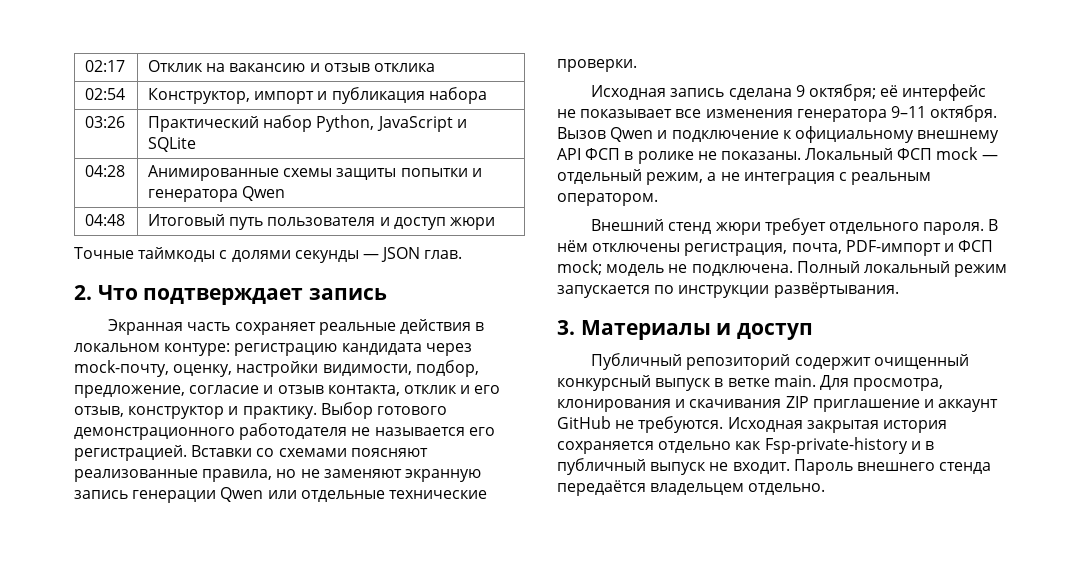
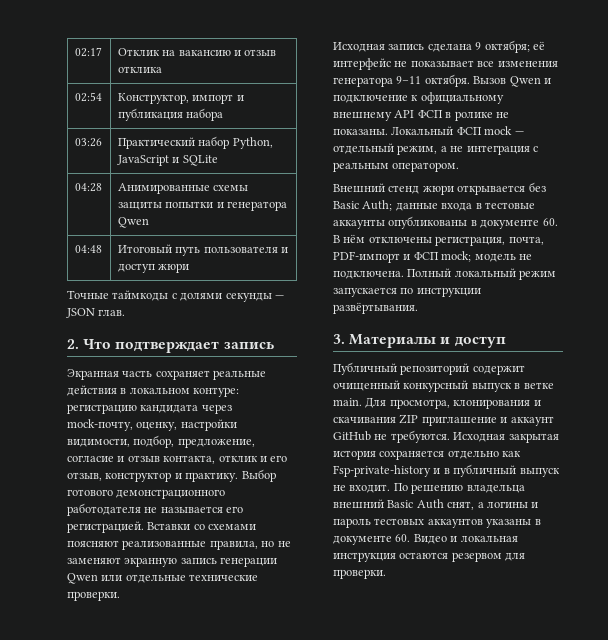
[764,218,985,235] требует отдельного пароля. -> [457,182,546,195] [333,200,535,211] [333,216,558,229] открывается без Basic Auth; данные входа в тестовые аккаунты опубликованы в документе 60.
[793,459,992,475] [557,480,826,496] Пароль внешнего стенда передаётся владельцем отдельно. -> [393,483,525,494] [333,499,539,510] [333,518,541,528] [333,534,518,545] [333,552,526,562] [333,569,386,579] По решению владельца внешний Basic Auth снят, а логины и пароль тестовых аккаунтов указаны в документе 60. Видео и локальная инструкция остаются резервом для проверки.

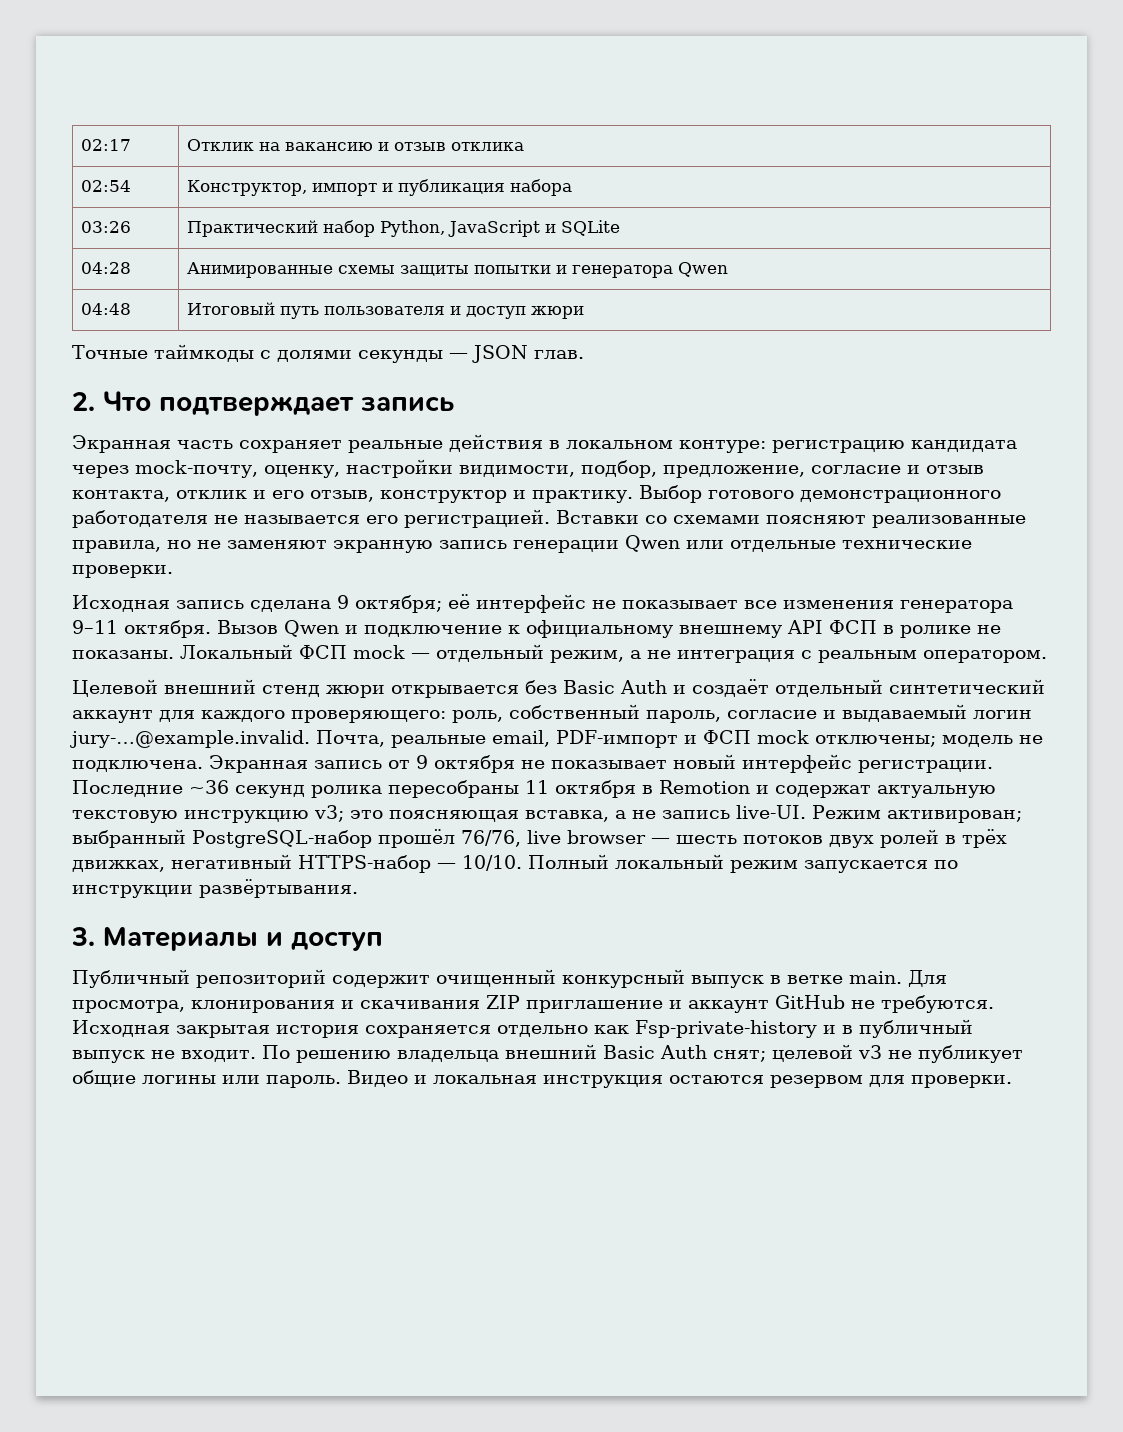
[333,183,385,193] Внешний -> [72,679,256,697] Целевой внешний
[362,200,535,211] [333,216,558,229] [333,234,544,246] Auth; данные входа в тестовые аккаунты опубликованы в документе 60. В нём отключены регистрация, почта, -> [620,679,1045,697] [72,704,1032,723] [70,730,550,748] Auth и создаёт отдельный синтетический аккаунт для каждого проверяющего: роль, собственный пароль, согласие и выдаваемый логин jury-…@example.invalid. Почта, реальные email,
[441,251,472,262] mock; -> [756,730,936,747] mock отключены;
(404, 275) none -> [209,754,993,773] [72,780,996,798] [72,805,1022,823] [72,829,1007,848] [72,854,523,873] Экранная запись от 9 октября не показывает новый интерфейс регистрации. Последние ~36 секунд ролика пересобраны 11 октября в Remotion и содержат актуальную текстовую инструкцию v3; это поясняющая вставка, а не запись live-UI. Режим активирован; выбранный PostgreSQL-набор прошёл 76/76, live browser — шесть потоков двух ролей в трёх движках, негативный HTTPS-набор — 10/10.
[447,501,539,510] [333,518,541,528] [333,534,411,545] снят, а логины и пароль тестовых аккаунтов указаны в документе 60. -> [713,1044,1023,1063] [72,1070,341,1088] снят; целевой v3 не публикует общие логины или пароль.

